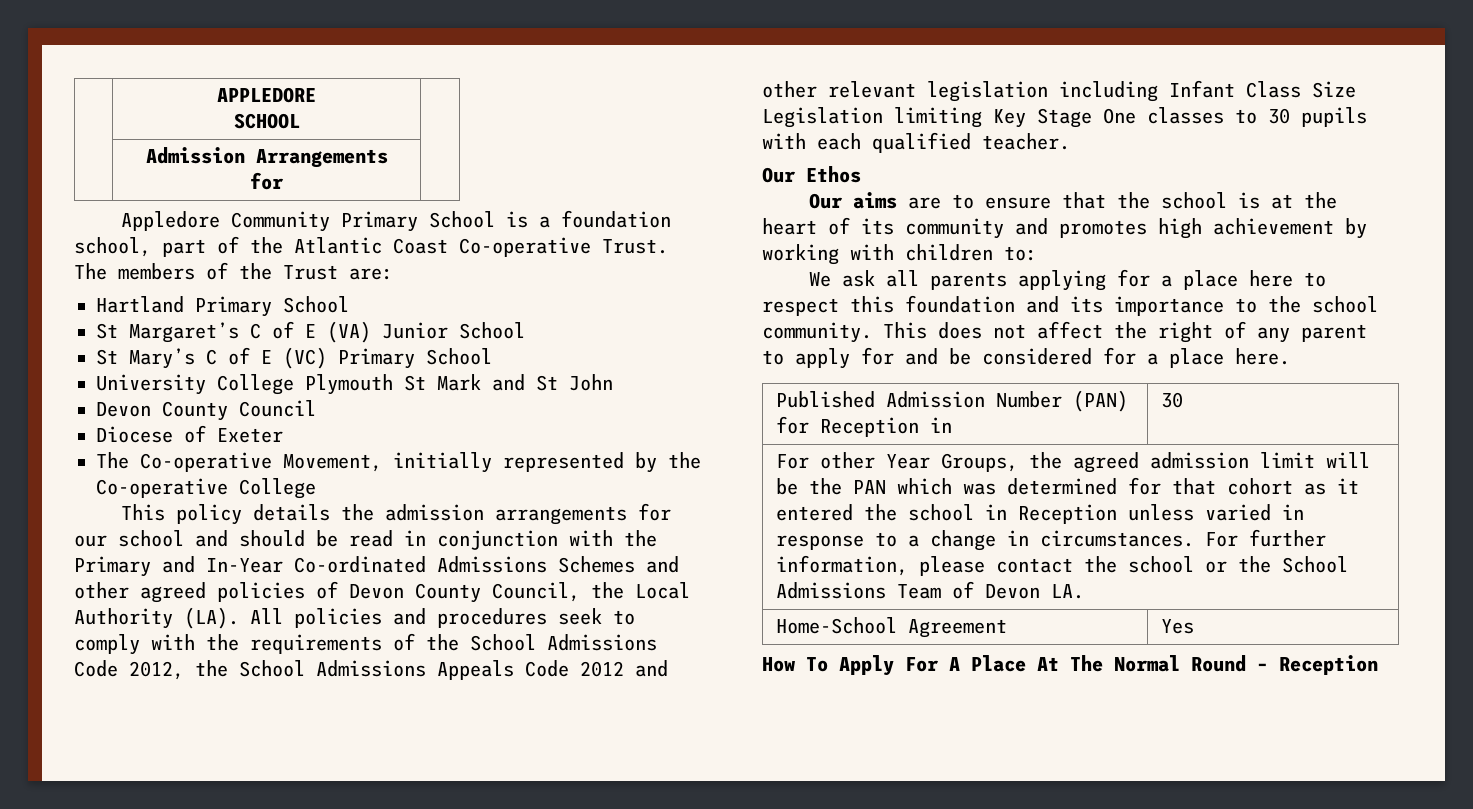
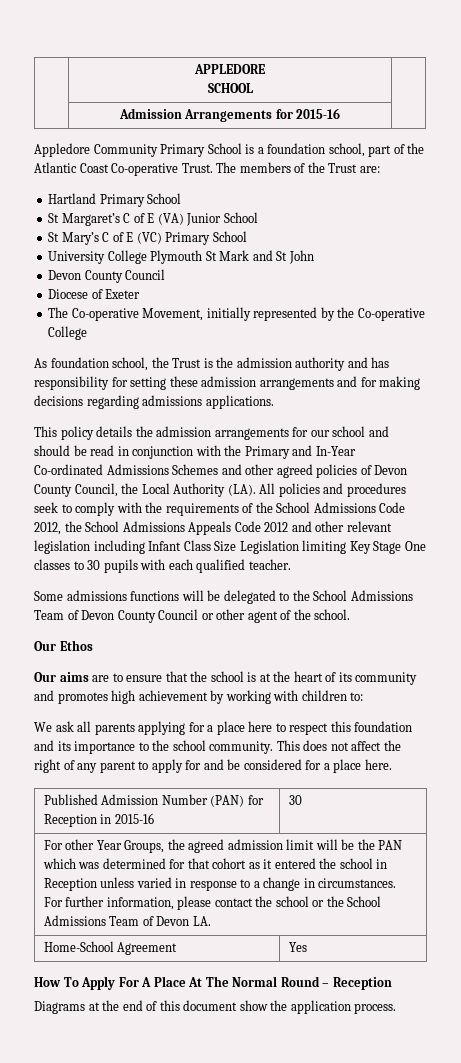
(284, 181) none -> [296,108,341,119] 2015-16
(316, 488) none -> [34,357,390,371] [34,376,421,390] [34,395,274,409] // As foundation school, the Trust is the admission authority and has responsibility for setting these admission arrangements and for making decisions regarding admissions applications.
(1070, 141) none -> [34,590,413,604] [34,609,351,623] // Some admissions functions will be delegated to the School Admissions Team of Devon County Council or other agent of the school.
(953, 425) none -> [114,813,154,824] 2015-16
(1378, 665) none -> [34,1000,397,1014] // Diagrams at the end of this document show the application process.

